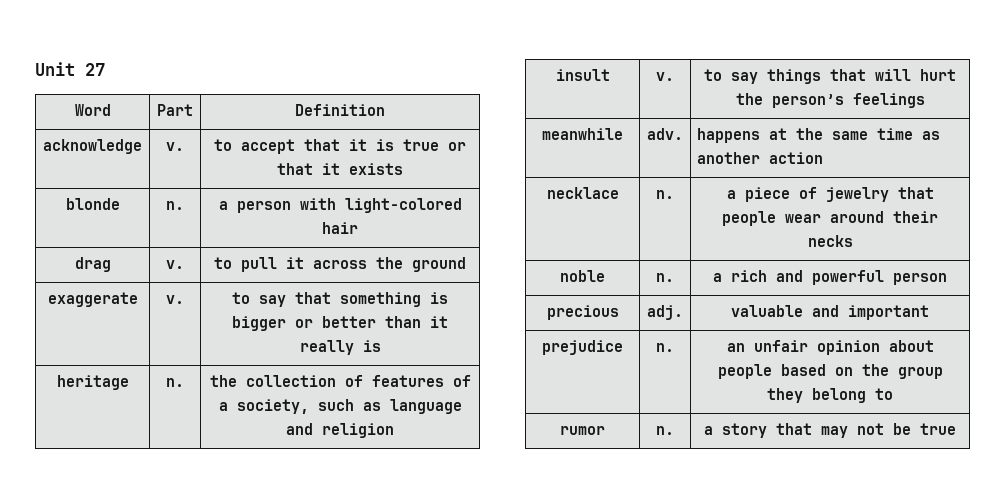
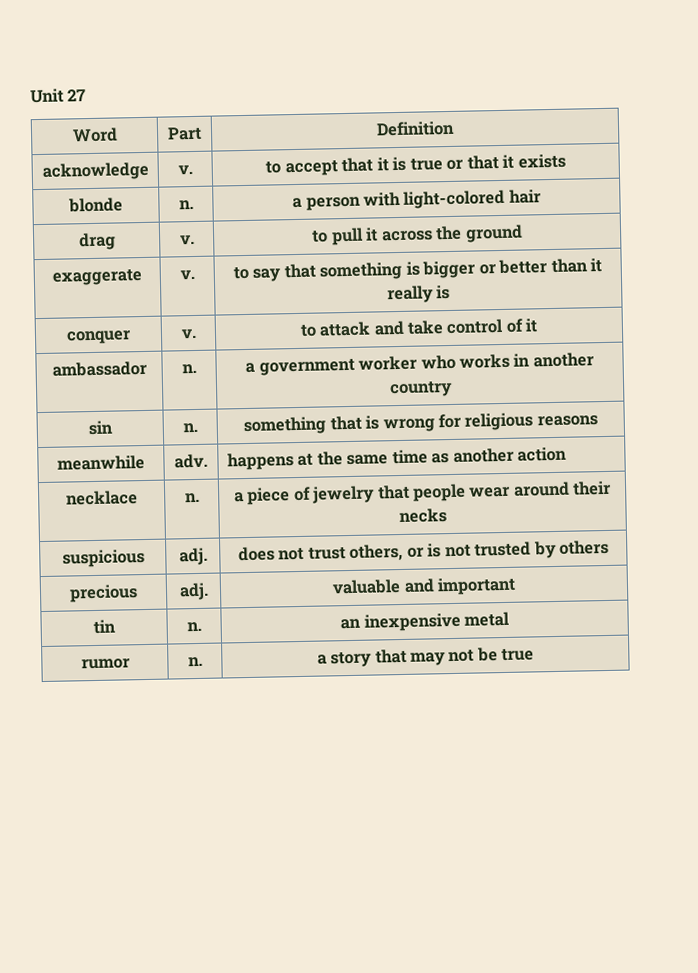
[56,375,129,390] [166,378,184,387] [209,375,471,387] [218,399,462,414] [286,423,394,438] [555,69,610,81] [656,72,674,81] [704,69,956,84] [735,93,925,108] heritage | n. | the collection of features of a society, such as language and religion // insult | v. | to say things that will hurt the person’s feelings -> [66,330,131,345] [180,328,197,339] [299,318,539,337] [51,360,147,377] [181,363,197,374] [245,352,594,376] [388,380,453,398] [88,420,113,436] [182,422,198,433] [243,412,598,436] conquer | v. | to attack and take control of it // ambassador | n. | a government worker who works in another country // sin | n. | something that is wrong for religious reasons
[560,270,605,282] [656,273,674,282] [713,270,947,285] noble | n. | a rich and powerful person -> [61,549,145,568] [178,547,208,566] [237,539,610,562] suspicious | adj. | does not trust others, or is not trusted by others
[542,340,623,355] prejudice -> [93,619,116,635] tin
[753,340,934,355] [717,364,943,379] [767,388,893,403] unfair opinion about people based on the group they belong to -> [363,611,509,632] inexpensive metal

